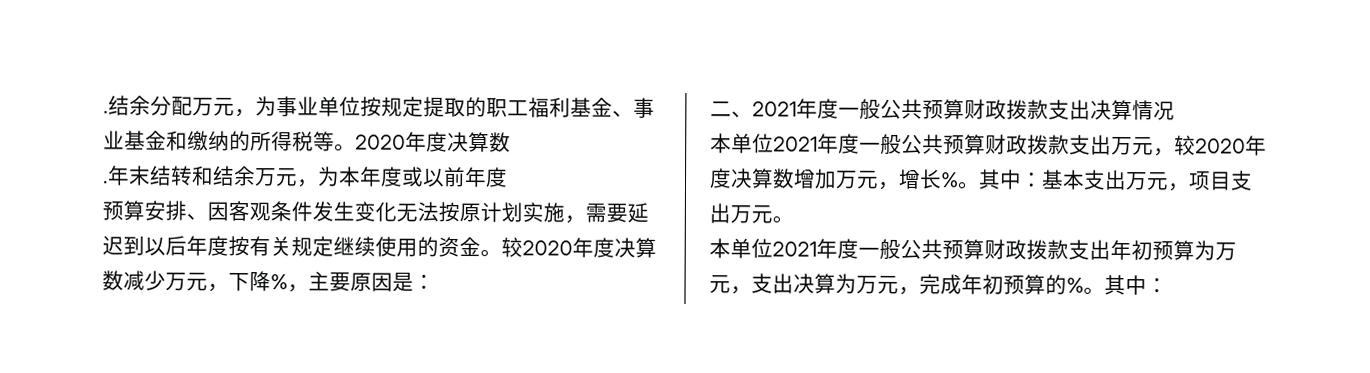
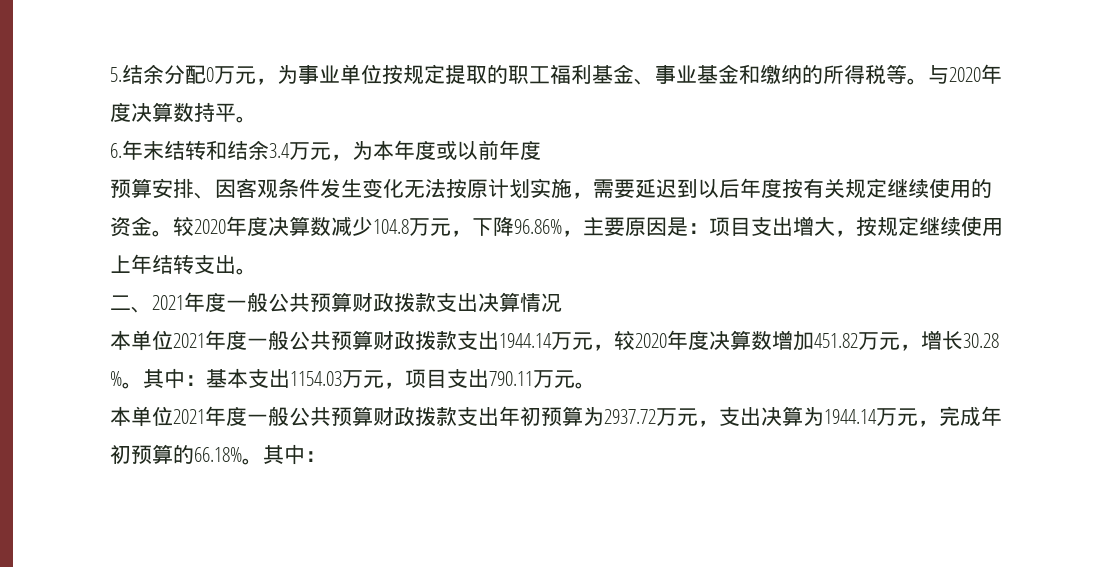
[103,110,109,114] . -> [110,67,122,82] 5.
(193, 106) none -> [206,67,214,82] 0
[355,131,511,153] [103,180,109,184] 2020年度决算数 // . -> [928,64,1002,84] [110,102,257,123] [110,143,122,158] 与2020年度决算数持平。 // 6.
(256, 176) none -> [269,143,290,158] 3.4
(166, 280) none -> [373,219,409,234] 104.8
[270,274,288,290] % -> [514,219,562,234] 96.86%
(435, 282) none -> [709,216,1003,237] [110,254,257,275] 项目支出增大，按规定继续使用上年结转支出。
(1112, 144) none -> [499,333,552,348] 1944.14
(837, 178) none -> [814,333,858,348] 451.82
(942, 179) none -> [963,333,999,348] 30.28
(1127, 180) none -> [290,371,342,386] 1154.03
(731, 213) none -> [489,371,533,386] 790.11
(1216, 250) none -> [604,409,656,424] 2937.72
(857, 283) none -> [824,409,877,424] 1944.14
[1066,277,1084,293] % -> [194,447,242,462] 66.18%

